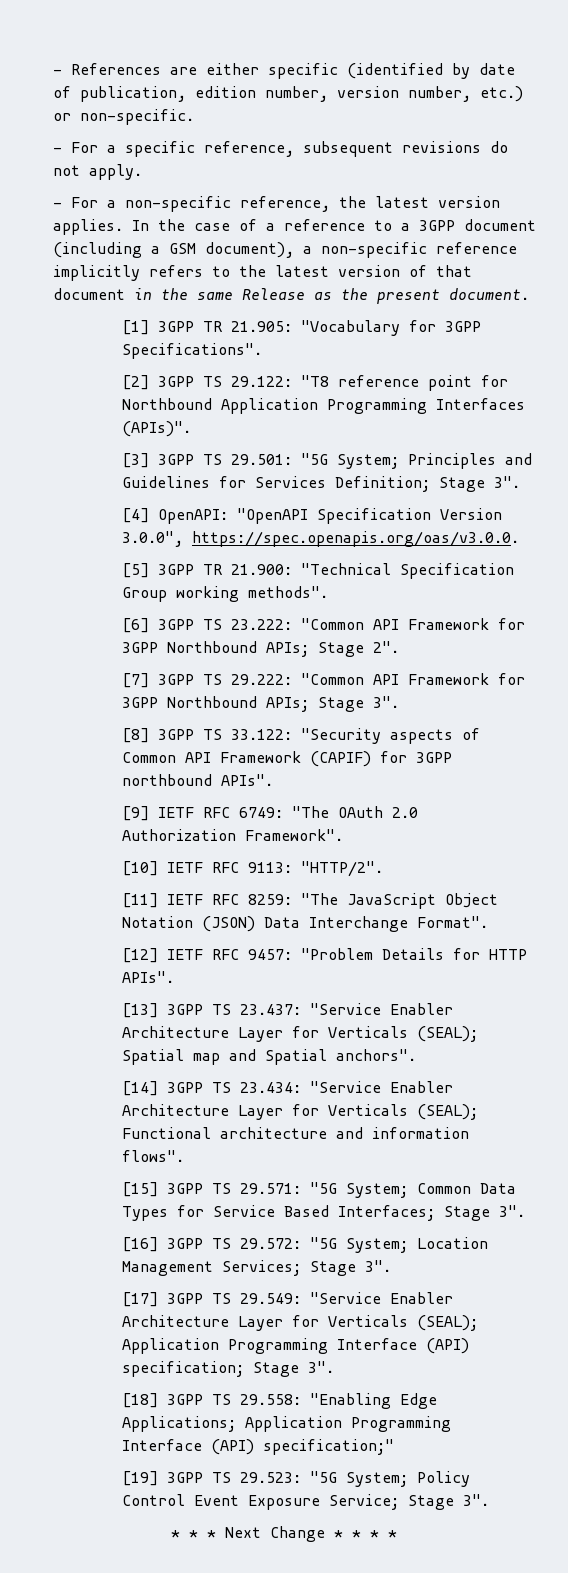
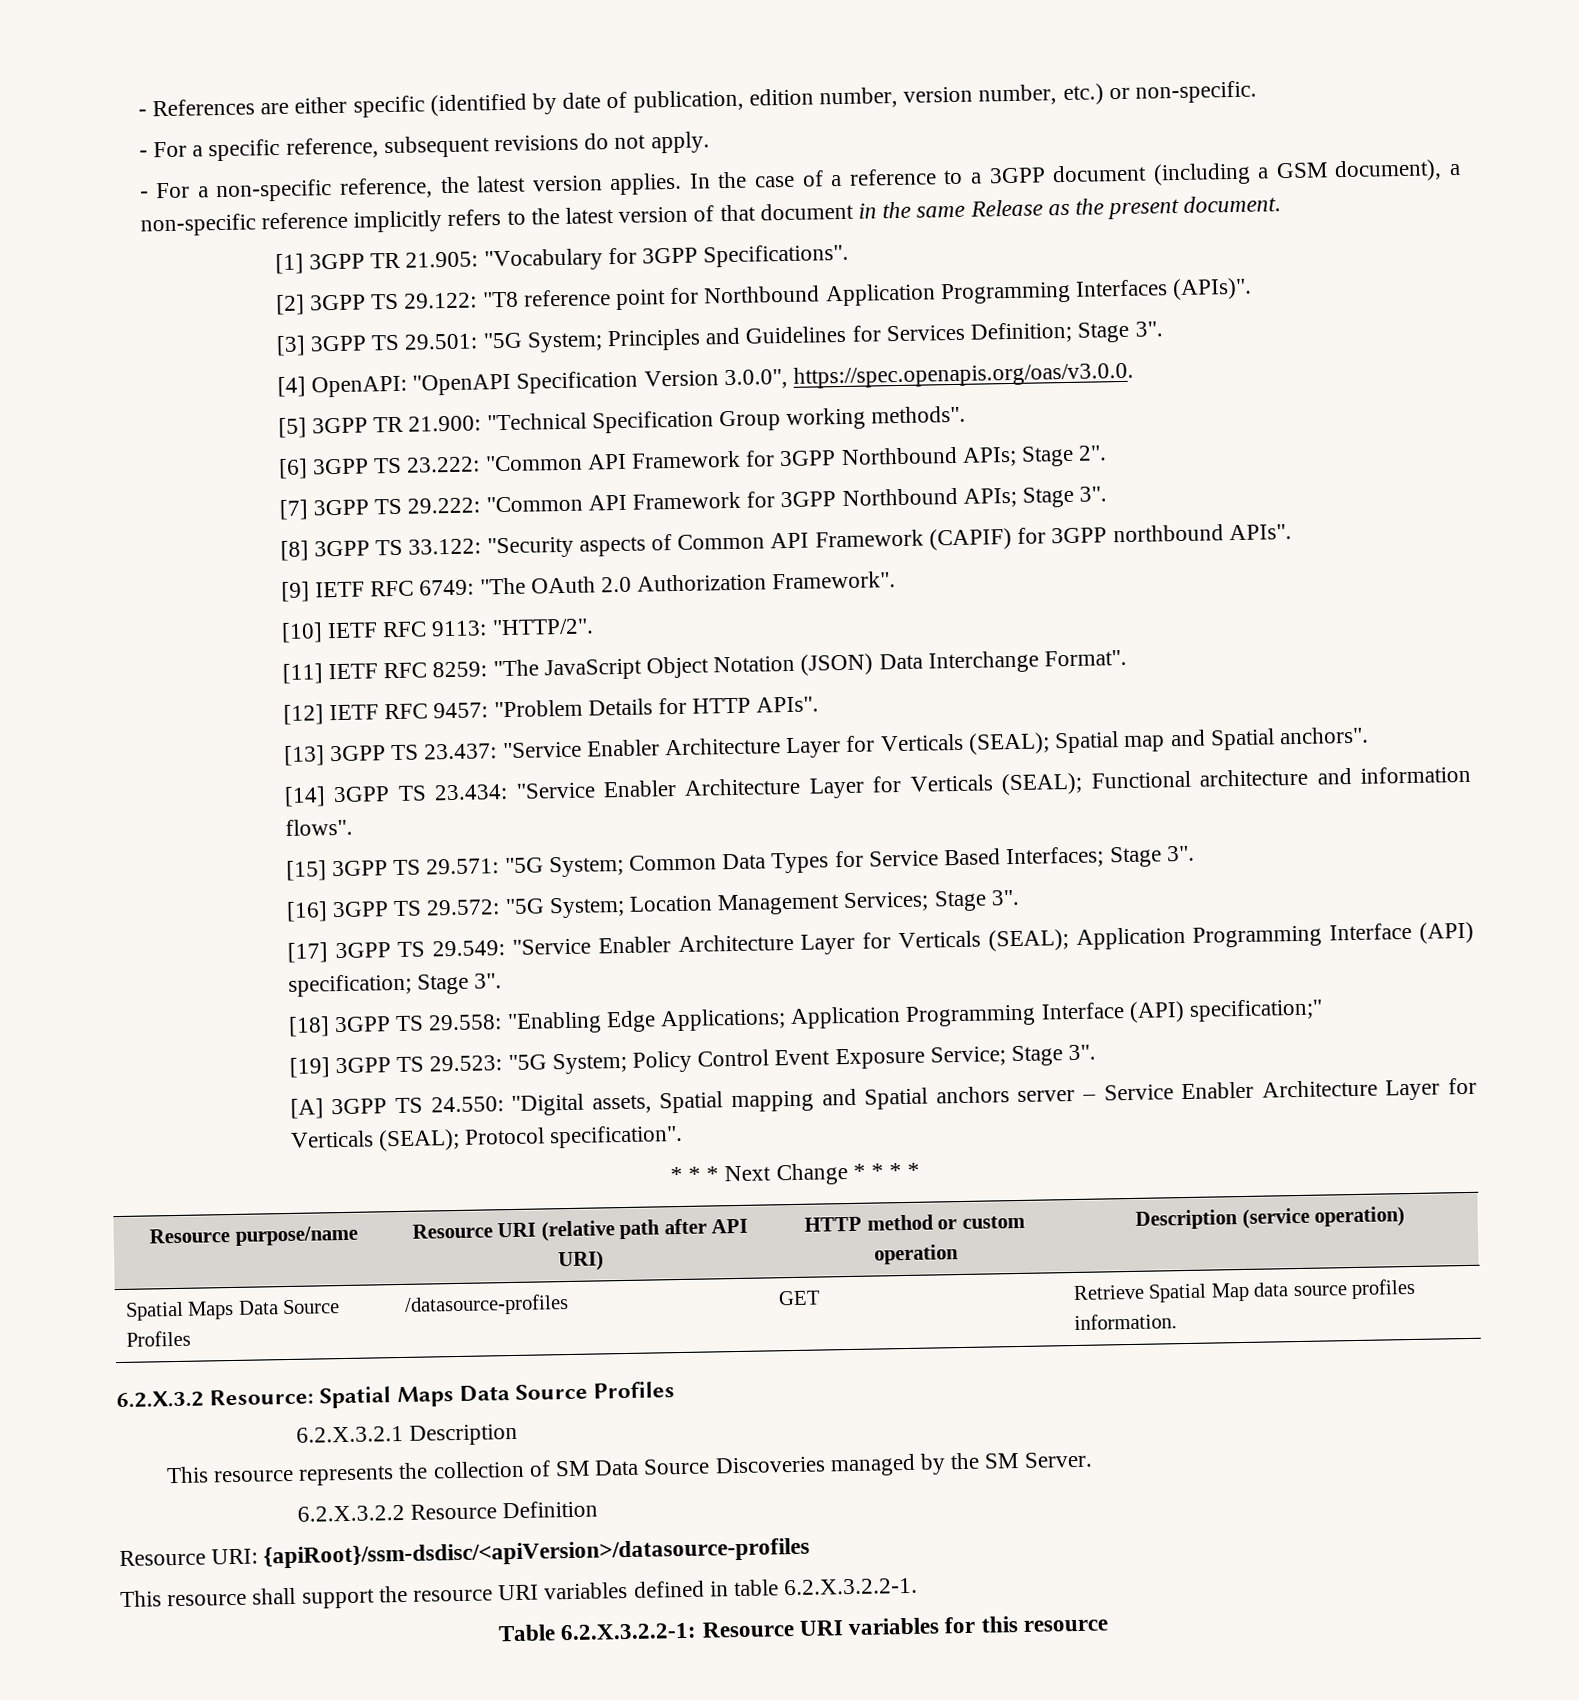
(490, 1500) none -> [289,1077,1477,1119] [289,1124,684,1152] // [A] 3GPP TS 24.550: "Digital assets, Spatial mapping and Spatial anchors server – Service Enabler Architecture Layer for Verticals (SEAL); Protocol specification".
(397, 1534) none -> [149,1225,358,1246] [411,1218,749,1242] [558,1250,604,1272] [804,1214,1025,1232] [873,1244,959,1265] [1134,1206,1406,1230] [124,1299,341,1321] [125,1330,191,1347] [403,1294,569,1316] [777,1290,821,1306] [1072,1278,1417,1303] [1073,1313,1177,1331] [116,1381,676,1409] [295,1423,518,1446] [165,1451,1093,1486] [296,1500,599,1522] [119,1537,811,1569] [120,1577,919,1609] [498,1616,1108,1642] // Resource purpose/name | Resource URI (relative path after API URI) | HTTP method or custom operation | Description (service operation) // Spatial Maps Data Source Profiles | /datasource-profiles | GET | Retrieve Spatial Map data source profiles information. // 6.2.X.3.2 Resource: Spatial Maps Data Source Profiles // 6.2.X.3.2.1 Description // This resource represents the collection of SM Data Source Discoveries managed by the SM Server. // 6.2.X.3.2.2 Resource Definition // Resource URI: {apiRoot}/ssm-dsdisc/<apiVersion>/datasource-profiles // This resource shall support the resource URI variables defined in table 6.2.X.3.2.2-1. // Table 6.2.X.3.2.2-1: Resource URI variables for this resource

